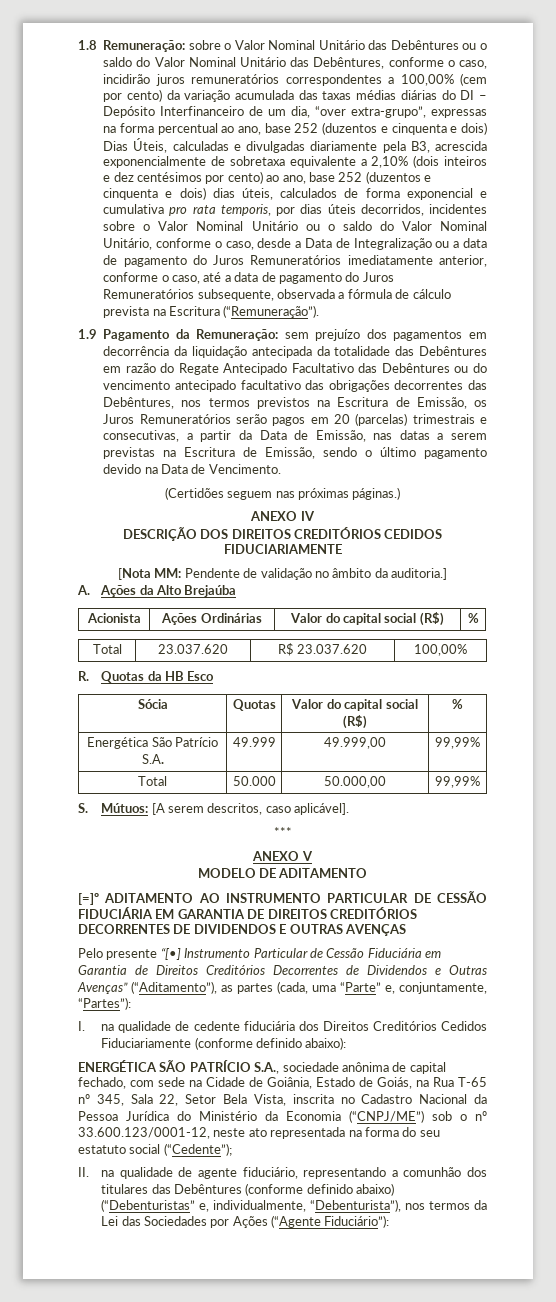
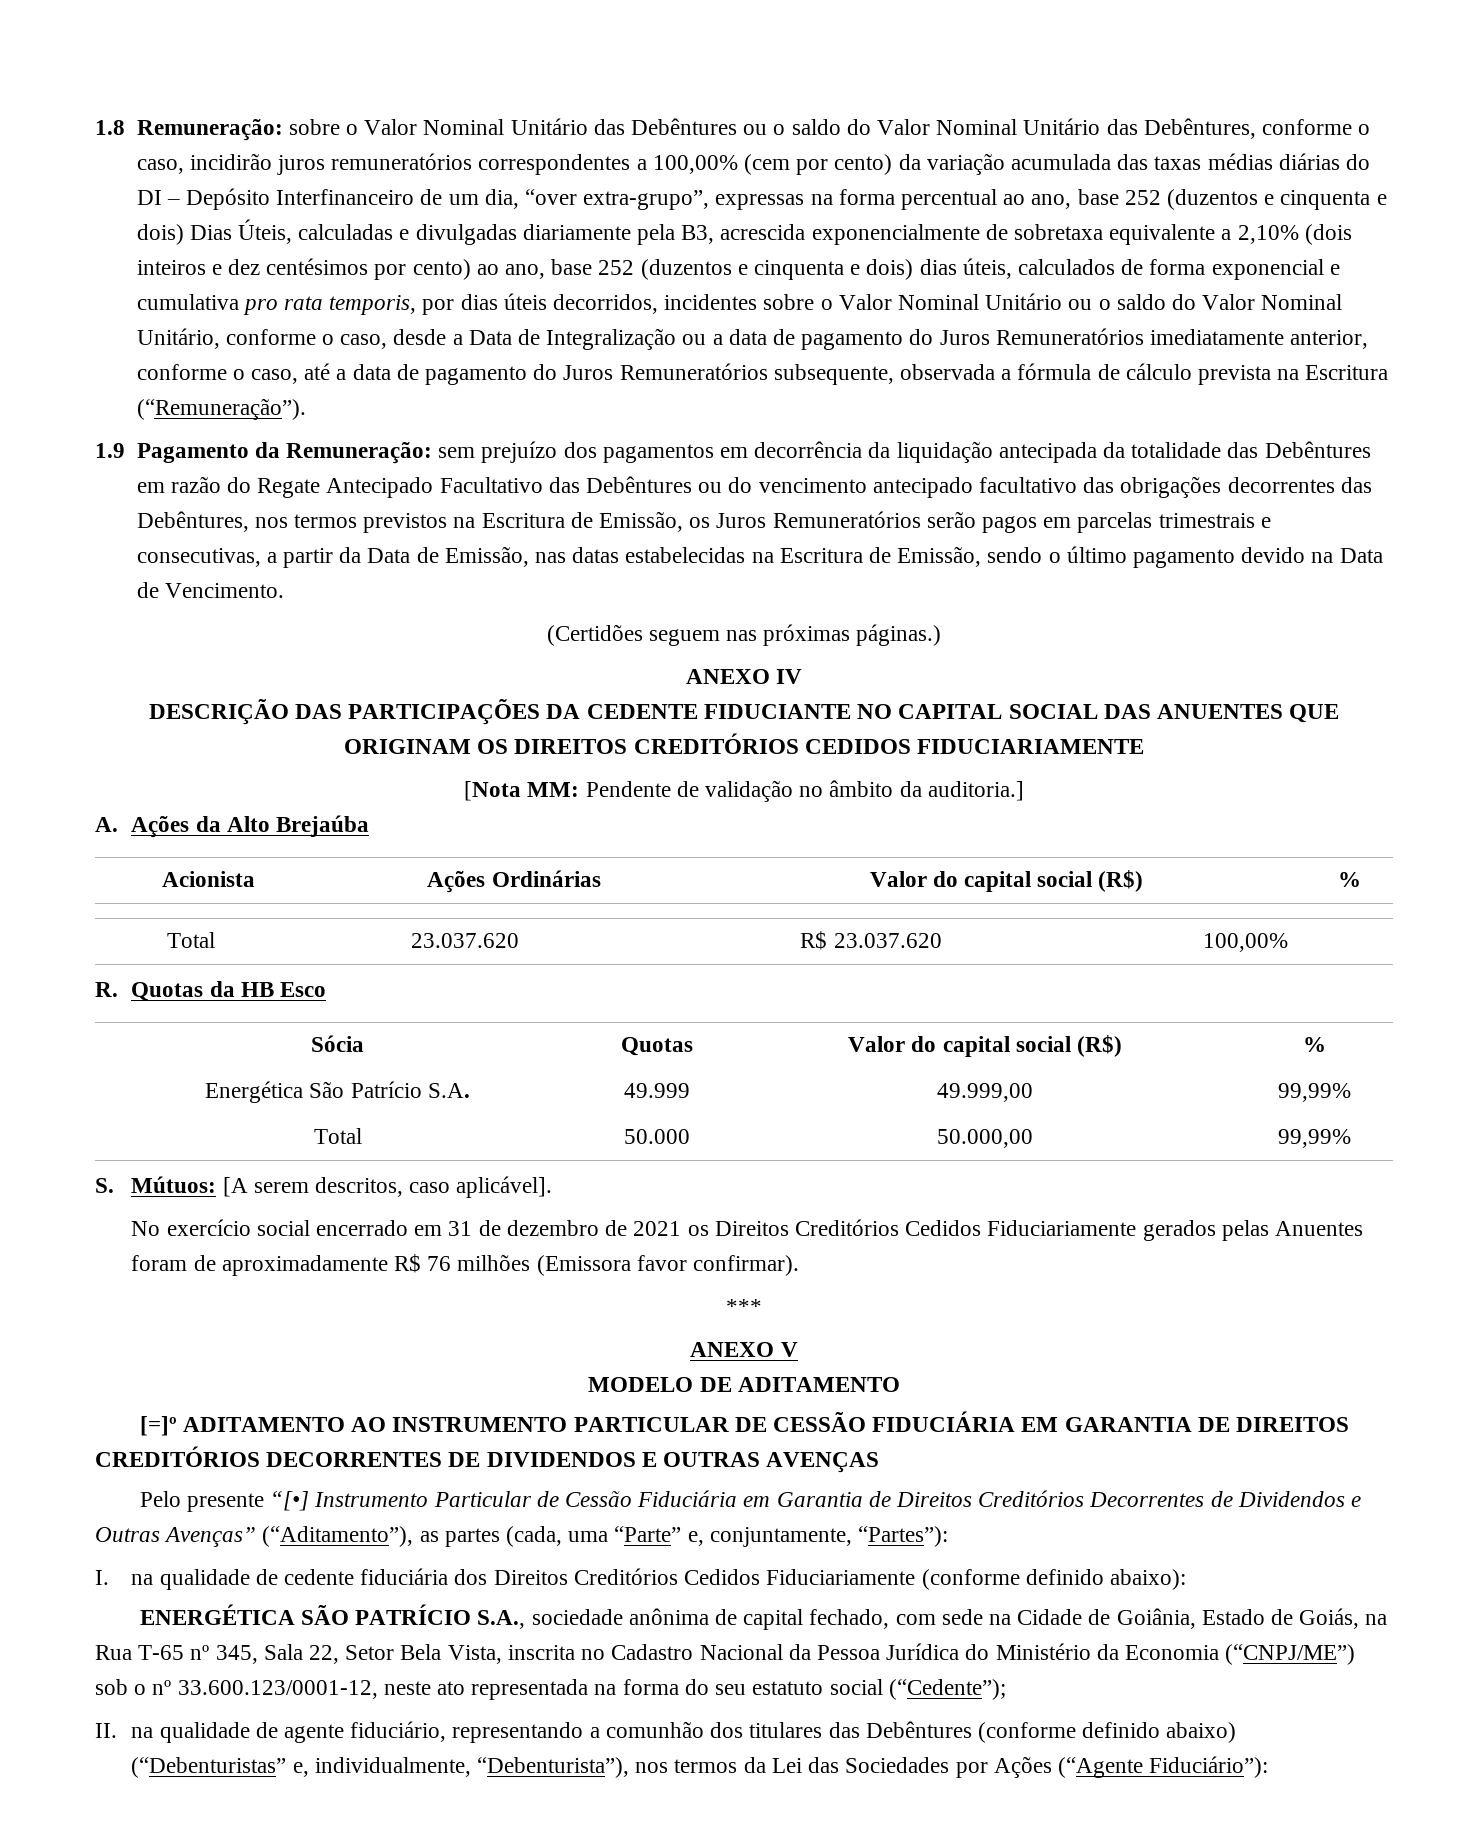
[333,413,408,426] 20 (parcelas) -> [1077,512,1153,533] parcelas
[437,433,487,440] [103,447,156,459] a serem previstas -> [625,547,746,563] estabelecidas
[200,529,229,539] DOS -> [295,699,1340,725] [343,739,509,754] DAS PARTICIPAÇÕES DA CEDENTE FIDUCIANTE NO CAPITAL SOCIAL DAS ANUENTES QUE ORIGINAM OS
(350, 809) none -> [131,1219,1363,1241] [131,1254,800,1276] // No exercício social encerrado em 31 de dezembro de 2021 os Direitos Creditórios Cedidos Fiduciariamente gerados pelas Anuentes foram de aproximadamente R$ 76 milhões (Emissora favor confirmar).

